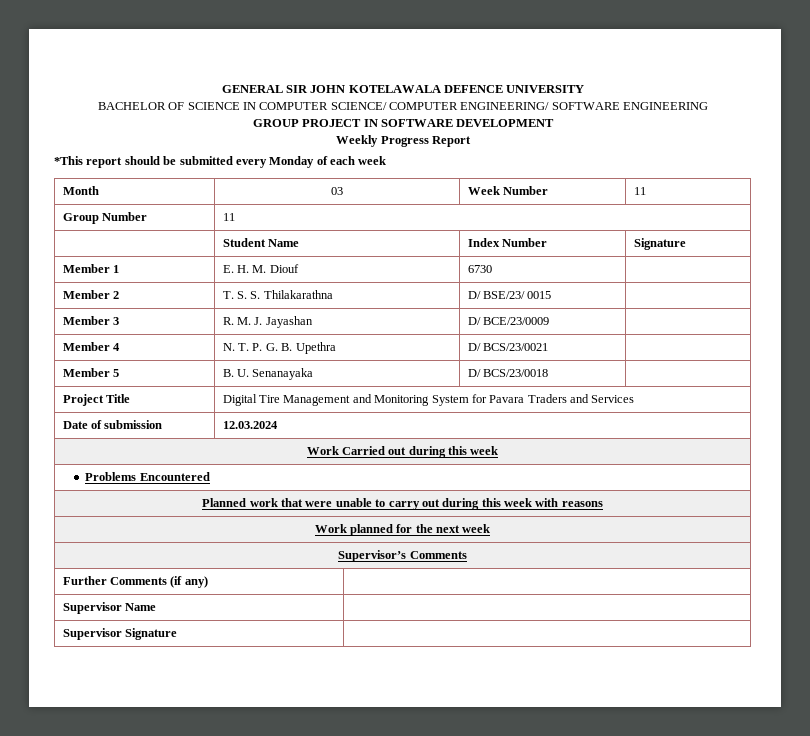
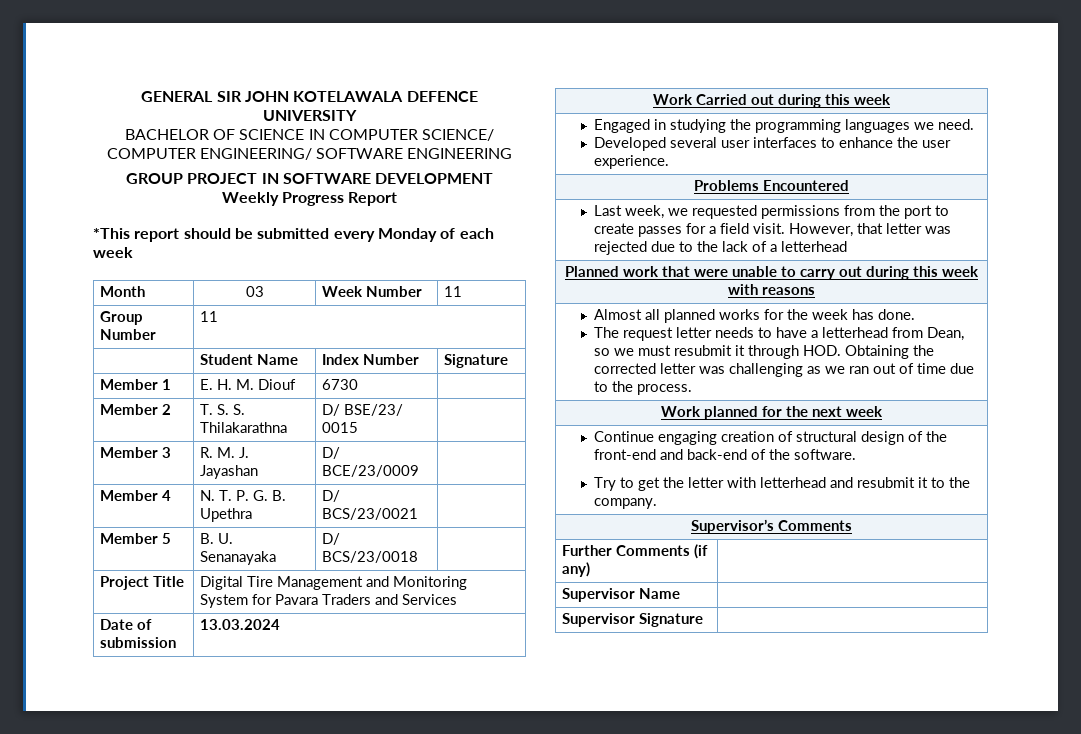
[222,421,278,429] 12.03.2024 -> [200,619,281,630] 13.03.2024
[85,472,210,481] Problems Encountered -> [594,119,975,133] [594,137,952,151] [594,155,670,169] [694,180,849,191] [594,205,950,219] [594,223,952,237] [594,241,848,255] Engaged in studying the programming languages we need. // Developed several user interfaces to enhance the user experience. // Problems Encountered // Last week, we requested permissions from the port to create passes for a field visit. However, that letter was rejected due to the lack of a letterhead
(603, 504) none -> [594,309,916,323] [594,327,965,341] [594,345,935,359] [594,363,975,377] [594,381,693,395] // Almost all planned works for the week has done. // The request letter needs to have a letterhead from Dean, so we must resubmit it through HOD. Obtaining the corrected letter was challenging as we ran out of time due to the process.
(491, 528) none -> [594,431,948,445] [594,449,857,460] [594,477,971,491] [594,498,658,509] // Continue engaging creation of structural design of the front-end and back-end of the software. // Try to get the letter with letterhead and resubmit it to the company.

